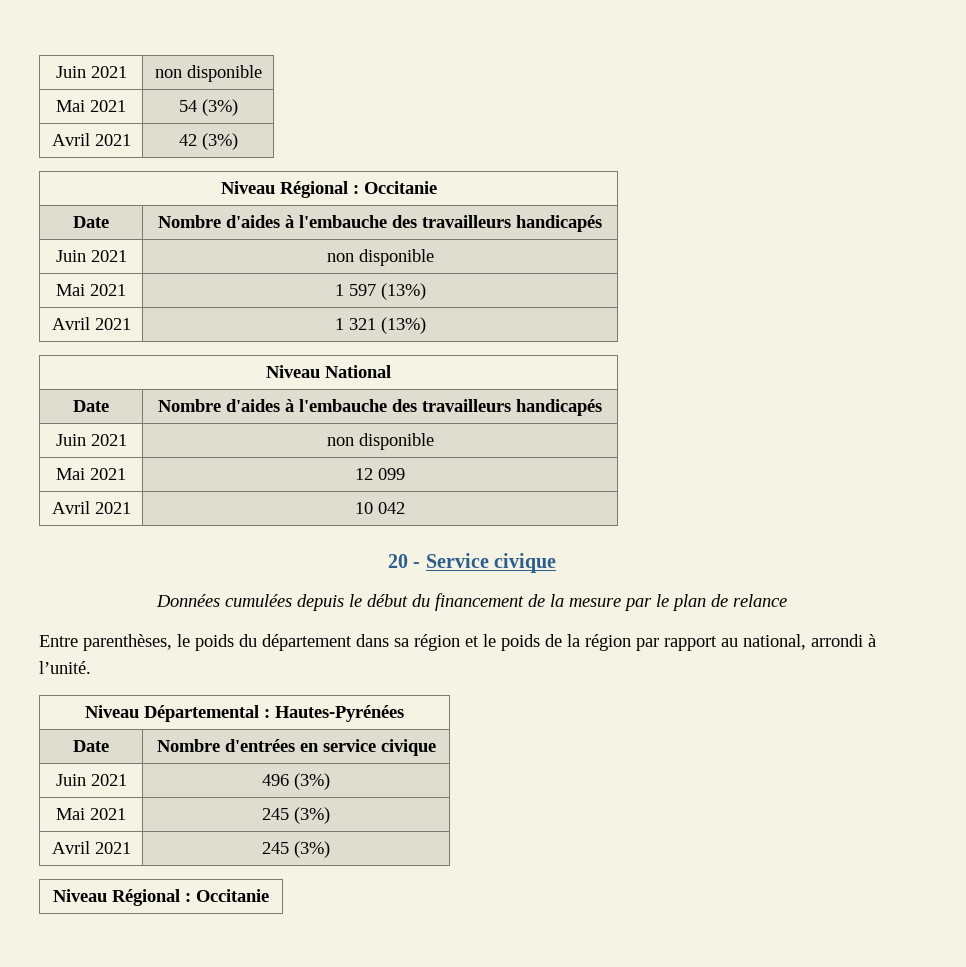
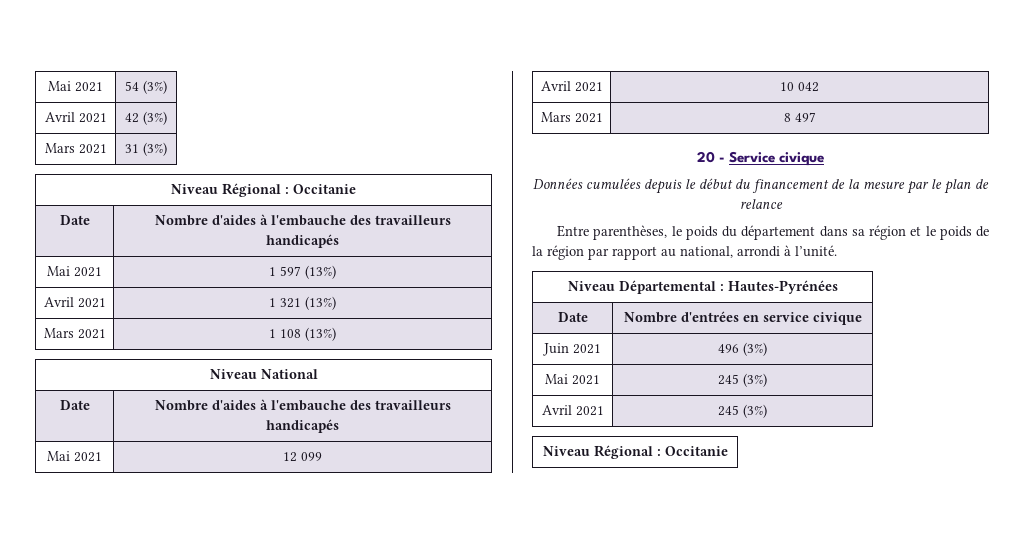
[55,66,127,78] [154,65,262,82] Juin 2021 | non disponible // -> (48, 86) none
(238, 141) none -> [44,143,107,154] [125,142,167,156] // Mars 2021 | 31 (3%)
[55,250,127,262] [326,249,434,266] // Juin 2021 | non disponible -> (339, 241) none
(426, 325) none -> [43,328,106,339] [269,327,337,341] // Mars 2021 | 1 108 (13%)
[55,434,127,446] [326,433,434,450] // Juin 2021 | non disponible -> (339, 426) none
(405, 508) none -> [540,112,603,123] [783,112,816,122] // Mars 2021 | 8 497

